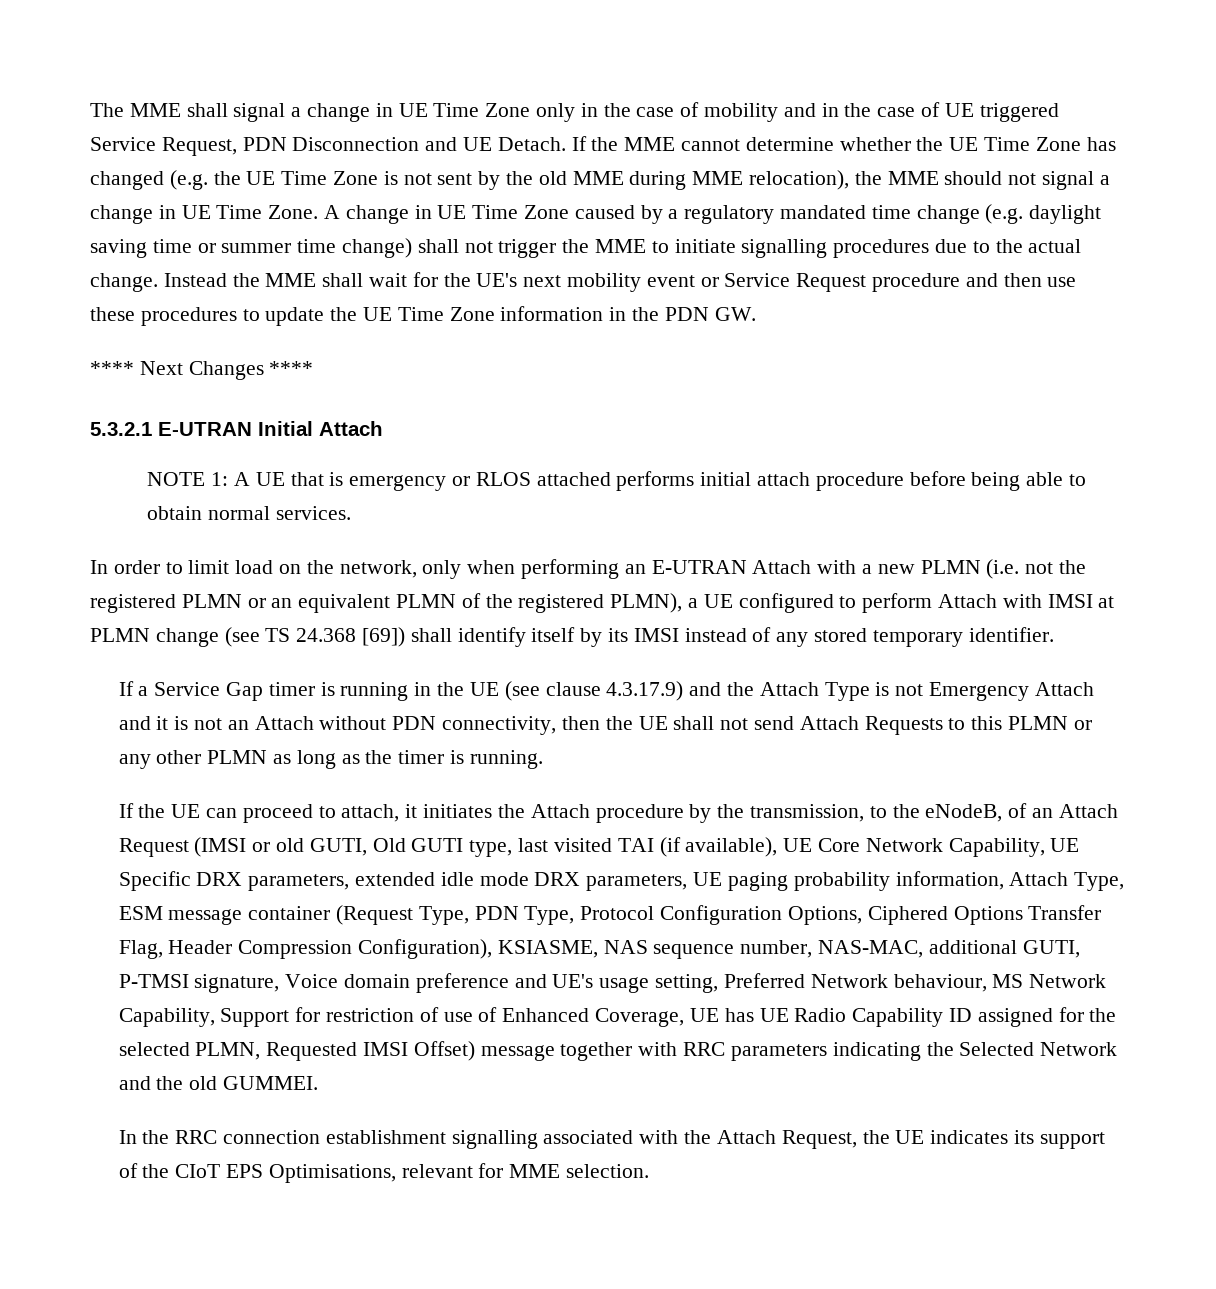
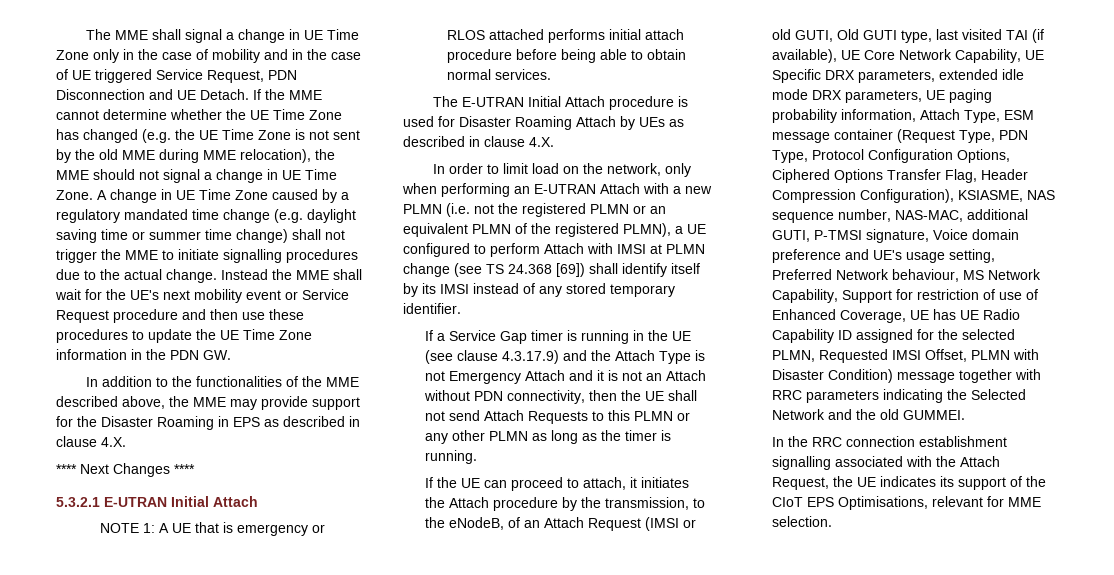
(756, 314) none -> [86,376,360,387] [56,396,360,410] [56,416,360,430] [56,436,126,447] // In addition to the functionalities of the MME described above, the MME may provide support for the Disaster Roaming in EPS as described in clause 4.X.
(351, 513) none -> [433,96,689,110] [403,116,684,130] [403,136,554,147] // The E-UTRAN Initial Attach procedure is used for Disaster Roaming Attach by UEs as described in clause 4.X.
[413,1041,475,1061] Offset) -> [925,349,1040,362] [772,369,894,383] Offset, PLMN with Disaster Condition)

